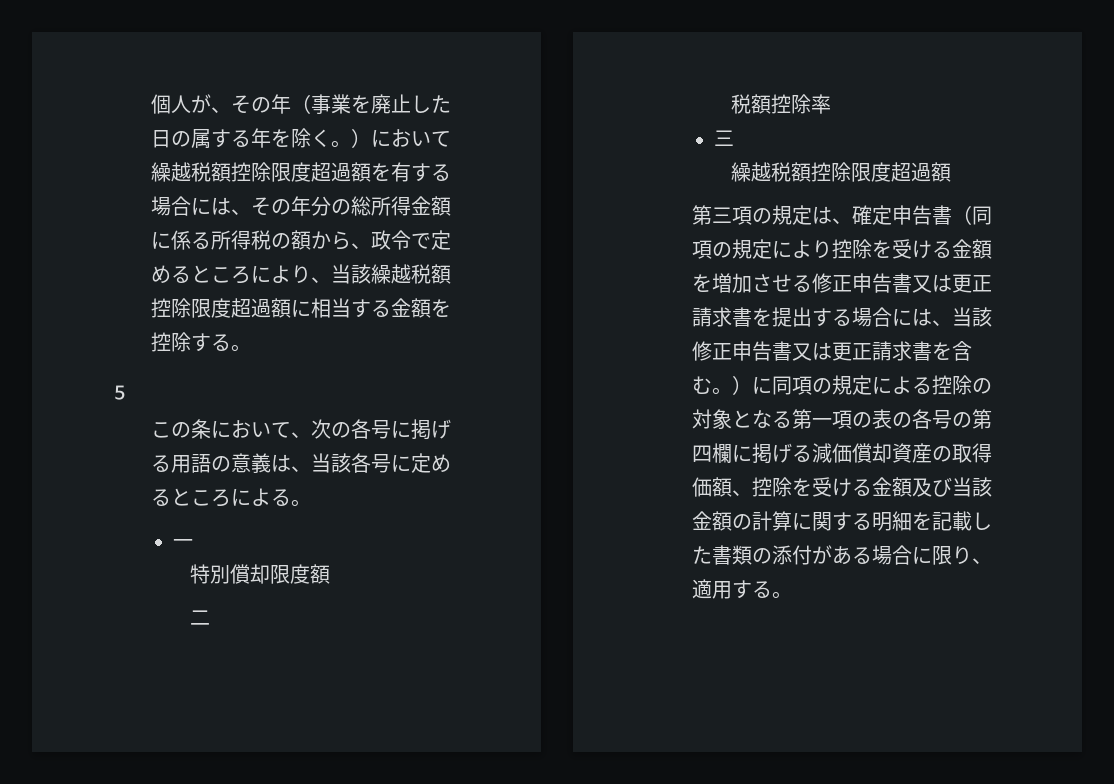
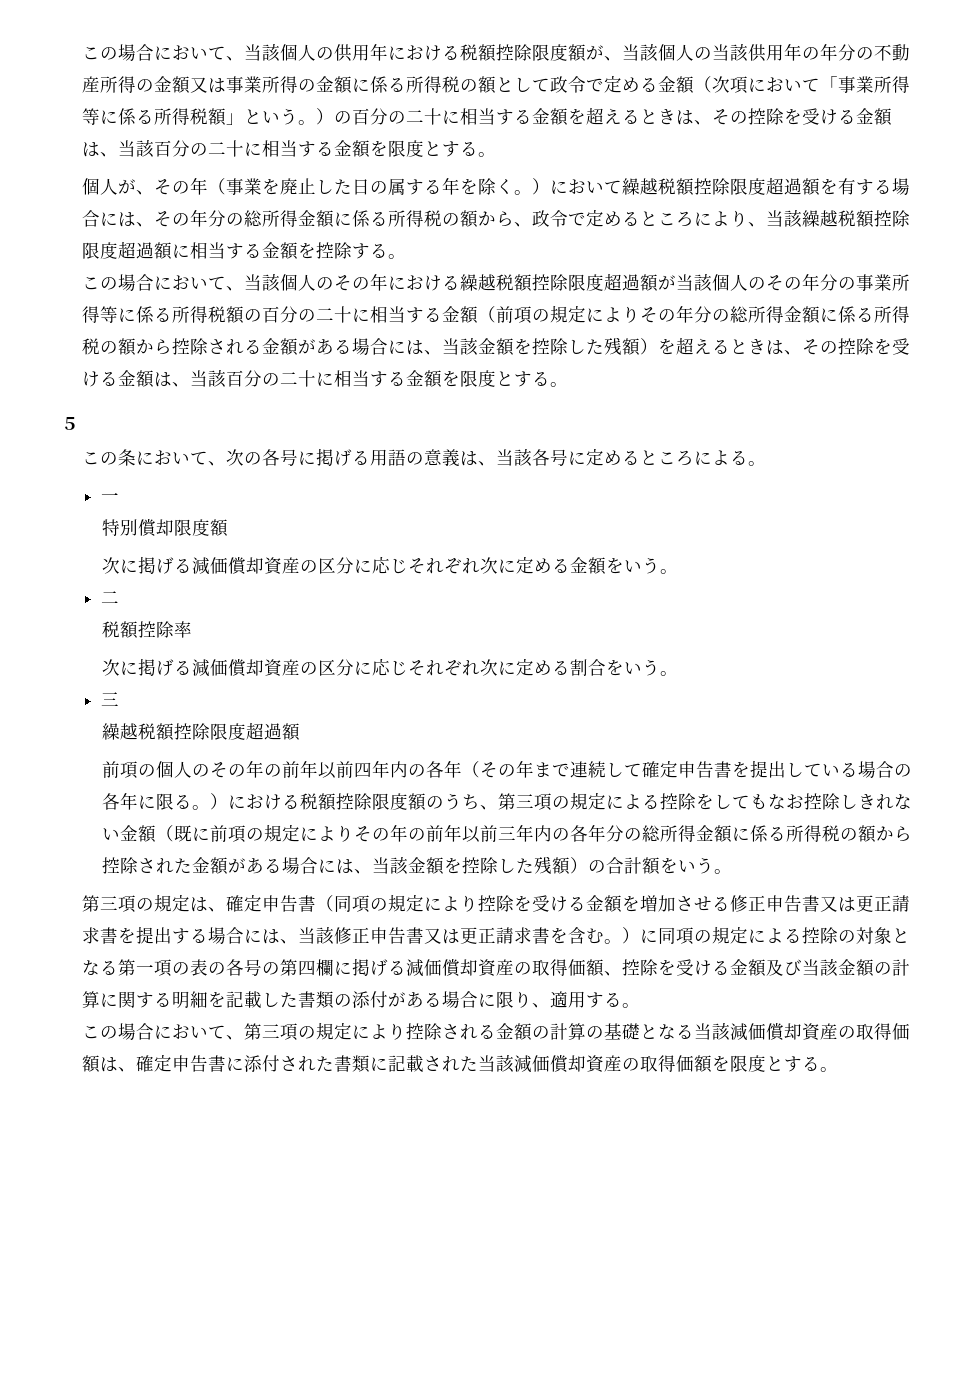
(150, 104) none -> [81,43,910,62] [81,75,910,94] [81,107,892,126] [81,140,496,158] この場合において、当該個人の供用年における税額控除限度額が、当該個人の当該供用年の年分の不動産所得の金額又は事業所得の金額に係る所得税の額として政令で定める金額（次項において「事業所得等に係る所得税額」という。）の百分の二十に相当する金額を超えるときは、その控除を受ける金額は、当該百分の二十に相当する金額を限度とする。 //
(251, 348) none -> [81,273,910,292] [81,305,910,324] [81,337,910,356] [81,370,568,388] // この場合において、当該個人のその年における繰越税額控除限度超過額が当該個人のその年分の事業所得等に係る所得税額の百分の二十に相当する金額（前項の規定によりその年分の総所得金額に係る所得税の額から控除される金額がある場合には、当該金額を控除した残額）を超えるときは、その控除を受ける金額は、当該百分の二十に相当する金額を限度とする。
[189,610,210,625] [730,94,831,114] 二 // 税額控除率 -> [102,556,679,575] [100,591,119,604] [102,621,193,639] [102,658,679,677] 次に掲げる減価償却資産の区分に応じそれぞれ次に定める金額をいう。 // 二 // 税額控除率 // 次に掲げる減価償却資産の区分に応じそれぞれ次に定める割合をいう。
(951, 172) none -> [102,760,913,779] [102,792,913,811] [102,824,913,843] [102,857,733,875] // 前項の個人のその年の前年以前四年内の各年（その年まで連続して確定申告書を提出している場合の各年に限る。）における税額控除限度額のうち、第三項の規定による控除をしてもなお控除しきれない金額（既に前項の規定によりその年の前年以前三年内の各年分の総所得金額に係る所得税の額から控除された金額がある場合には、当該金額を控除した残額）の合計額をいう。
(792, 595) none -> [81,1022,910,1041] [81,1054,838,1073] // この場合において、第三項の規定により控除される金額の計算の基礎となる当該減価償却資産の取得価額は、確定申告書に添付された書類に記載された当該減価償却資産の取得価額を限度とする。

